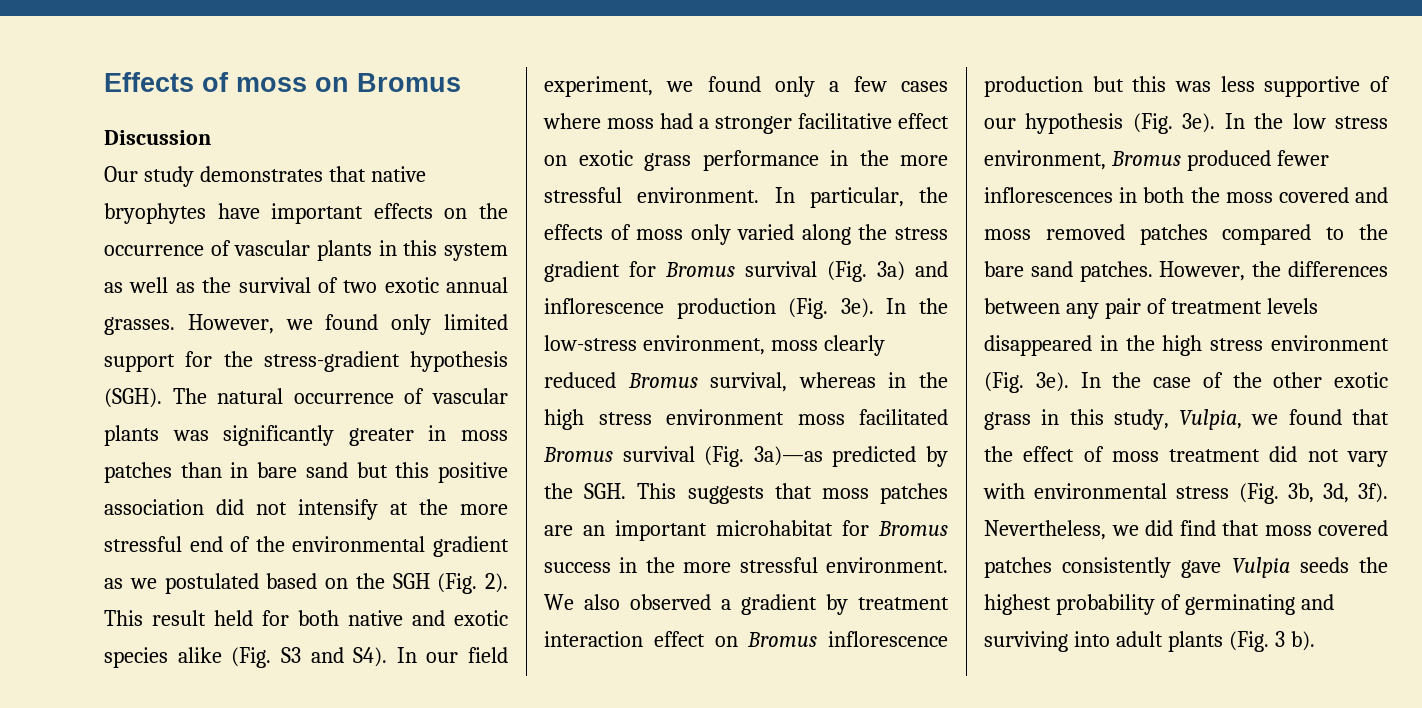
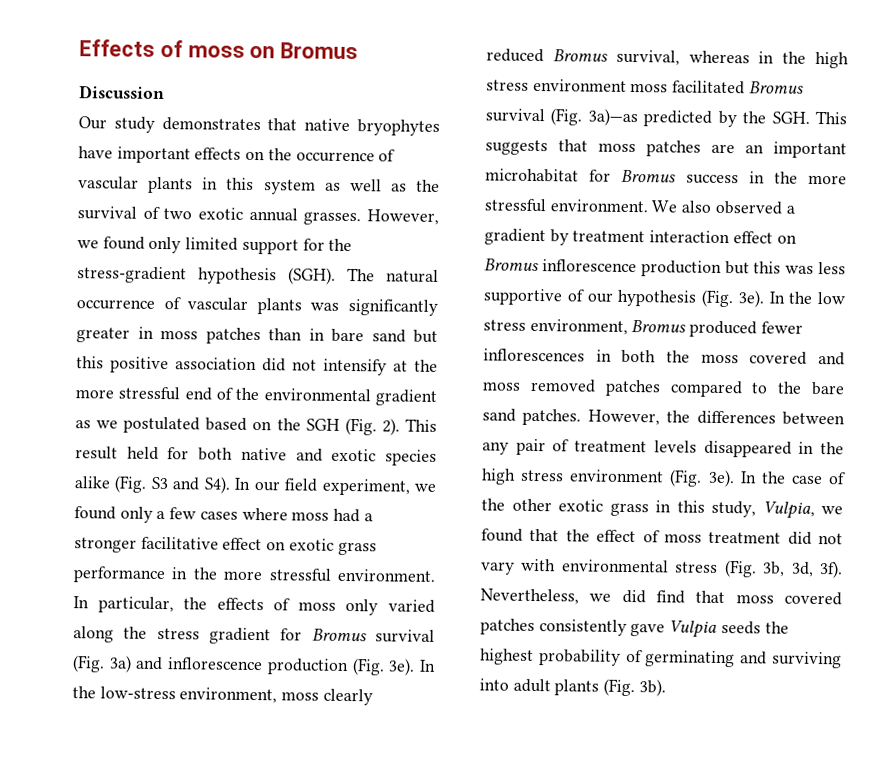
[1274,631,1315,651] 3 b). -> [638,679,666,697] 3b).

